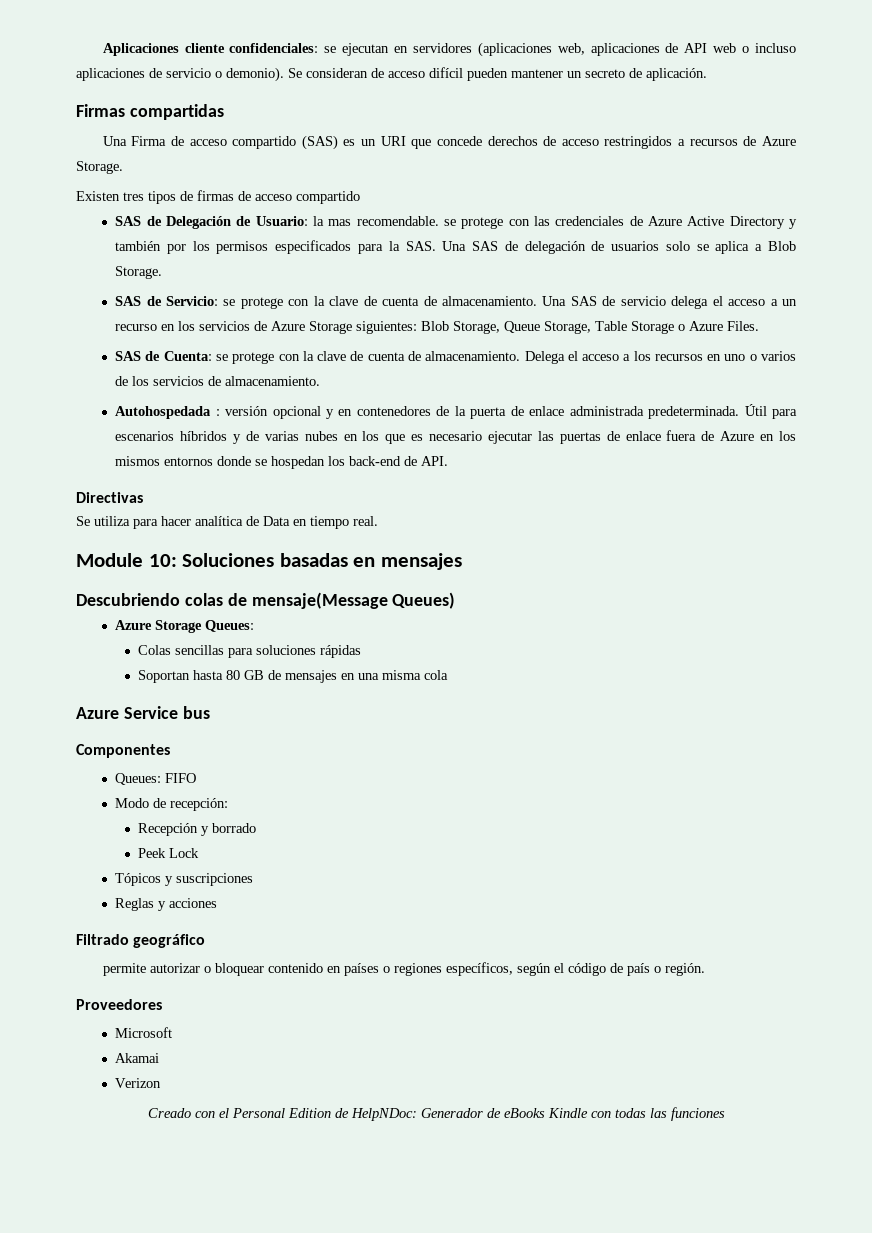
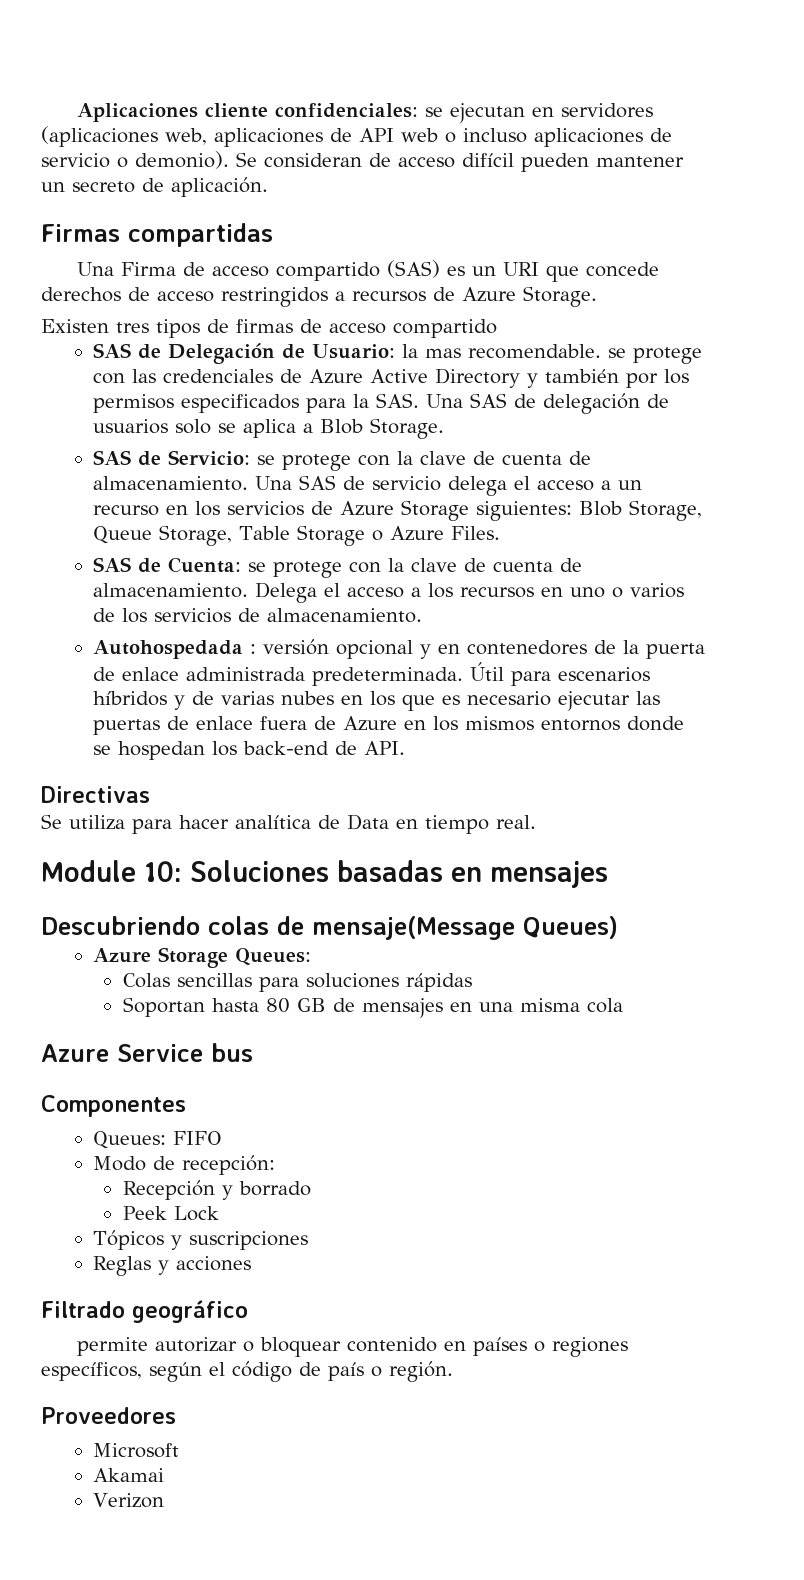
[147,1107,725,1121] // Creado con el Personal Edition de HelpNDoc: Generador de eBooks Kindle con todas las funciones -> (165, 1500) none

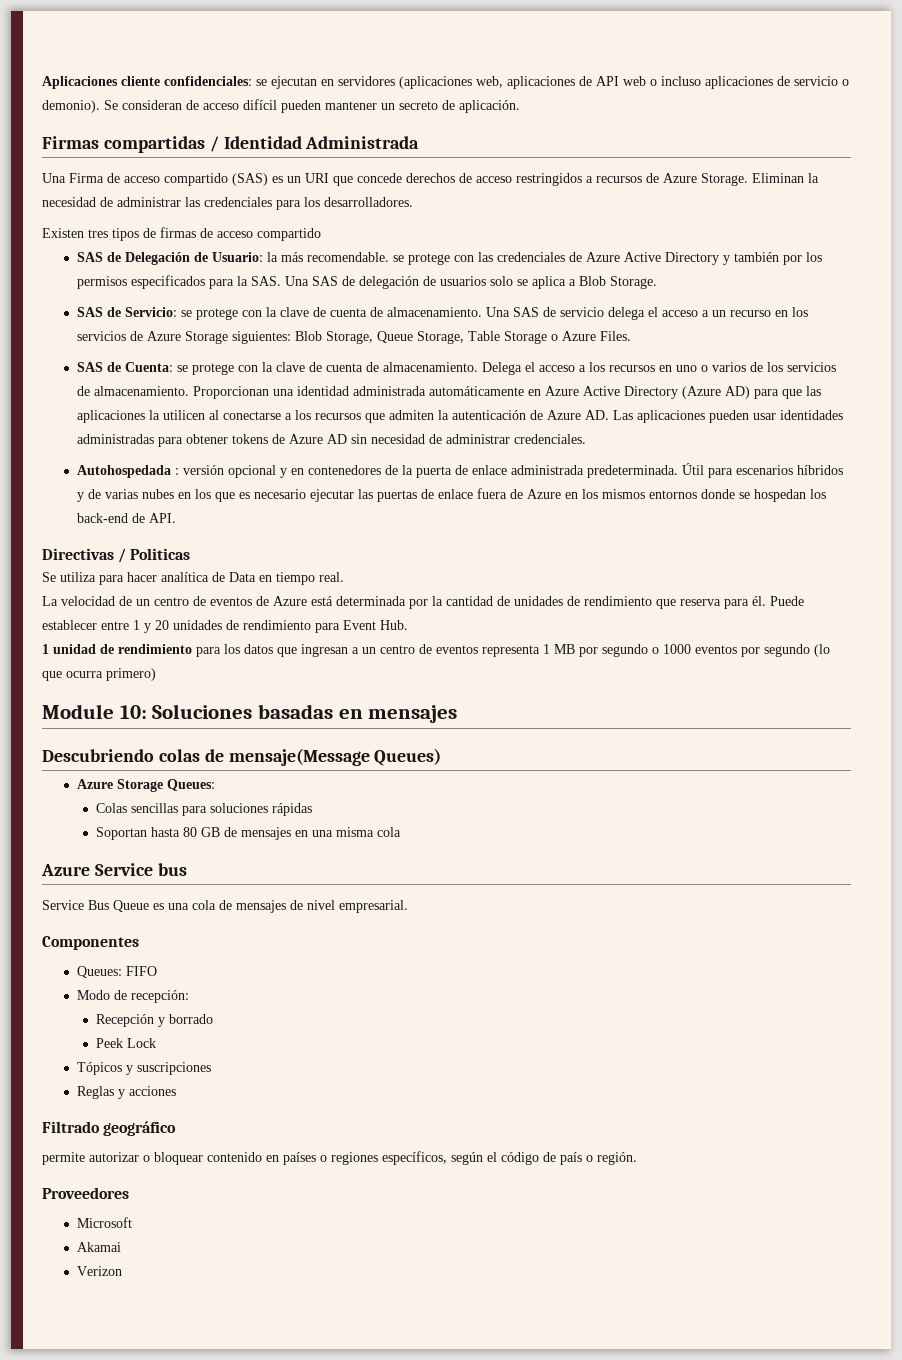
(273, 235) none -> [209,136,420,152] / Identidad Administrada
(597, 296) none -> [752,173,819,183] [42,197,413,210] Eliminan la necesidad de administrar las credenciales para los desarrolladores.
[425,348,462,358] mas -> [280,252,303,262] más
(423, 615) none -> [192,386,821,399] [76,410,843,423] [76,434,586,447] Proporcionan una identidad administrada automáticamente en Azure Active Directory (Azure AD) para que las aplicaciones la utilicen al conectarse a los recursos que admiten la autenticación de Azure AD. Las aplicaciones pueden usar identidades administradas para obtener tokens de Azure AD sin necesidad de administrar credenciales.
(150, 794) none -> [118,548,191,563] / Politicas
(536, 822) none -> [42,596,804,609] [42,620,408,633] [42,644,830,657] [42,668,156,681] // La velocidad de un centro de eventos de Azure está determinada por la cantidad de unidades de rendimiento que reserva para él. Puede establecer entre 1 y 20 unidades de rendimiento para Event Hub. // 1 unidad de rendimiento para los datos que ingresan a un centro de eventos representa 1 MB por segundo o 1000 eventos por segundo (lo que ocurra primero)
(253, 1052) none -> [42,900,408,913] // Service Bus Queue es una cola de mensajes de nivel empresarial.

